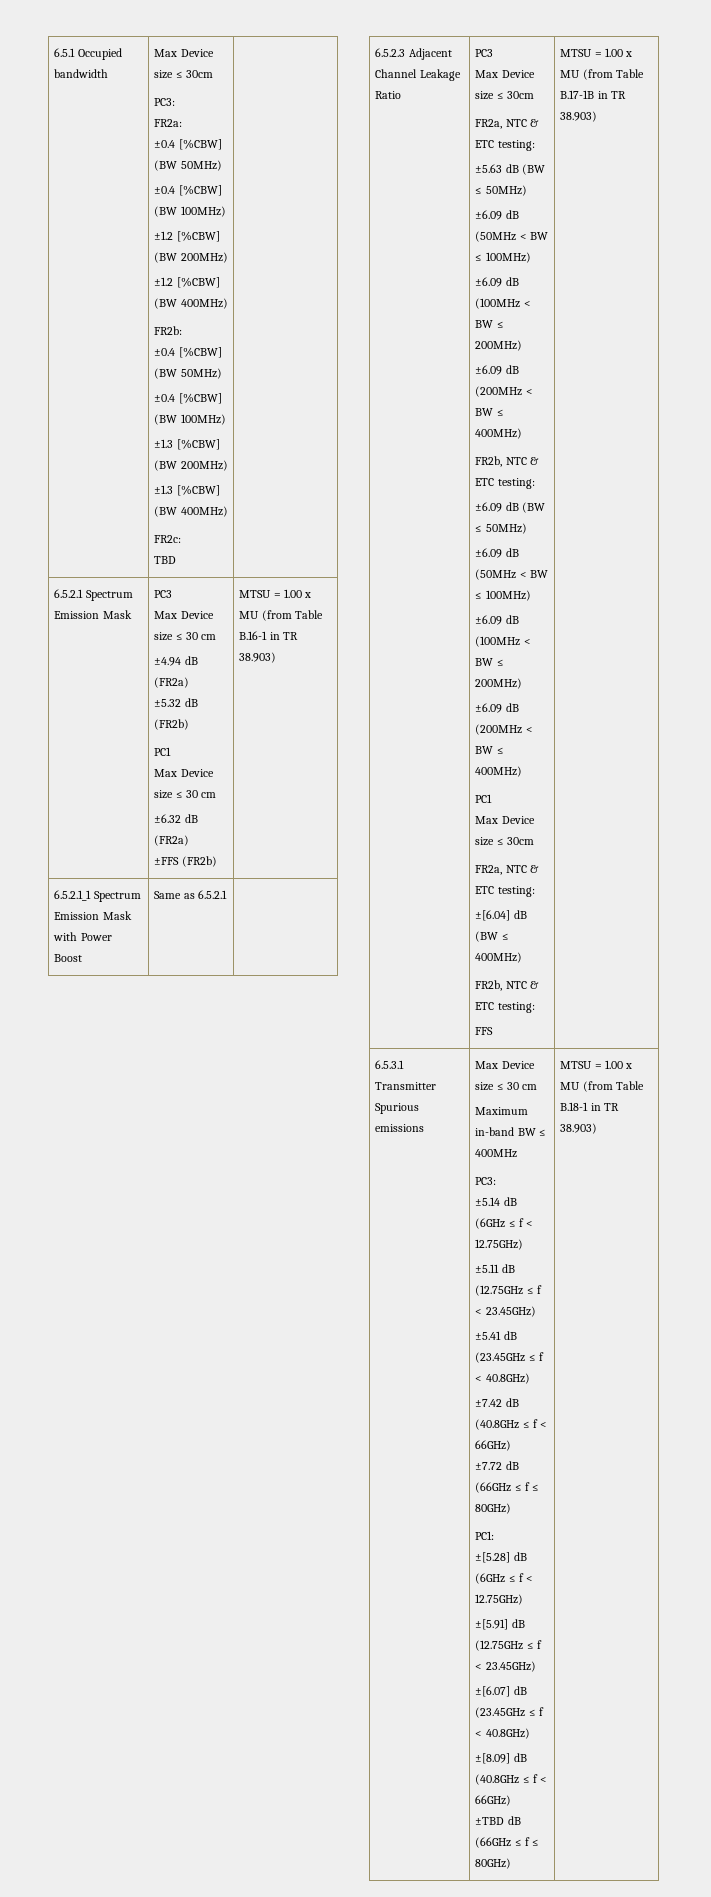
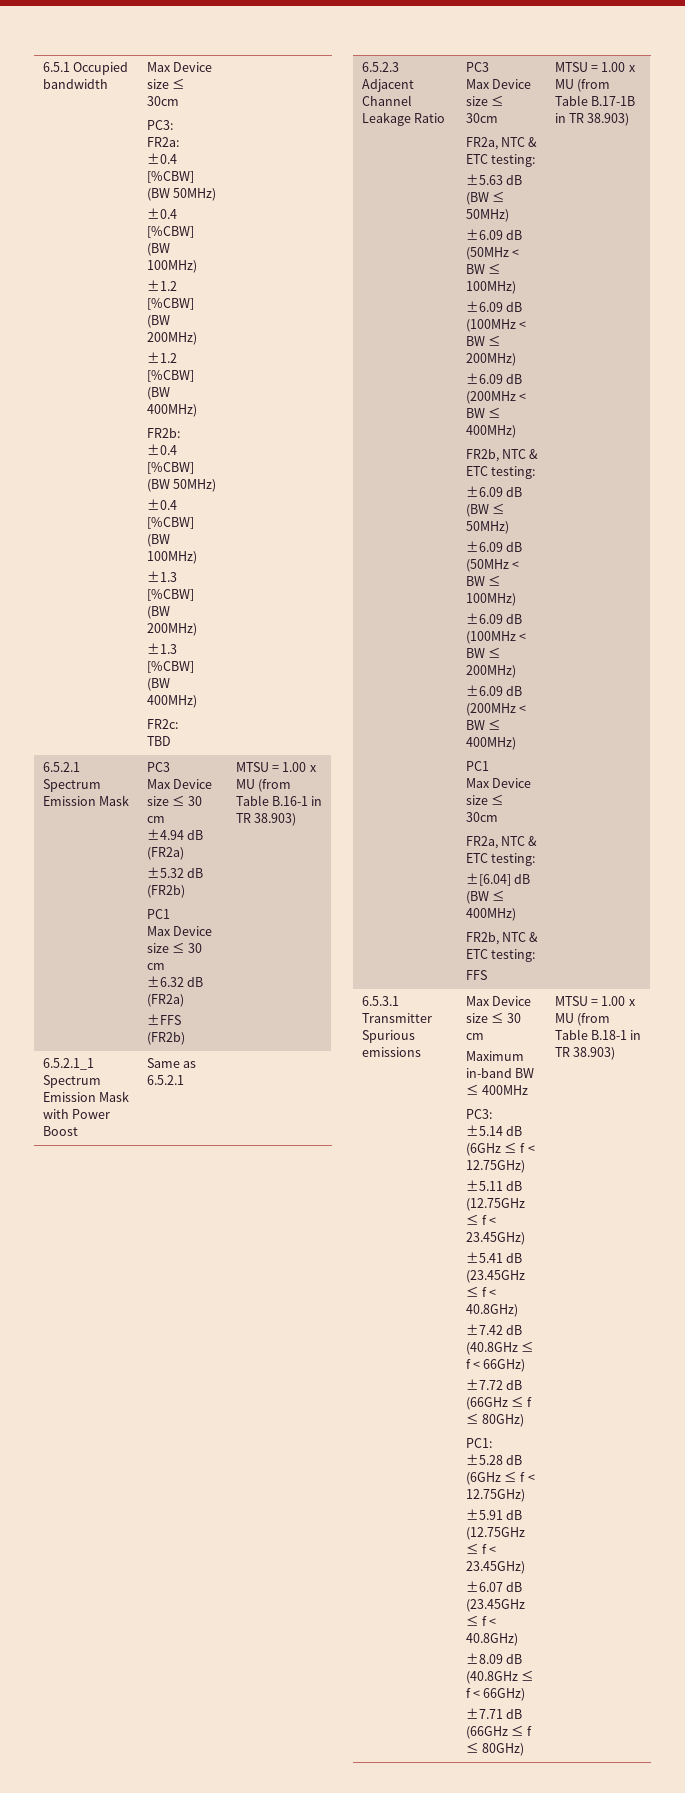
[475,1552,527,1563] [475,1573,534,1584] [475,1594,524,1605] [475,1619,525,1630] [475,1640,542,1651] [475,1661,536,1672] [475,1686,527,1697] [475,1707,544,1718] [475,1728,530,1739] [475,1753,527,1764] [475,1774,548,1785] [475,1795,512,1806] [475,1817,505,1825] ±[5.28] dB (6GHz ≤ f < 12.75GHz) // ±[5.91] dB (12.75GHz ≤ f < 23.45GHz) // ±[6.07] dB (23.45GHz ≤ f < 40.8GHz) // ±[8.09] dB (40.8GHz ≤ f < 66GHz) // ±TBD -> [465,1454,522,1465] [465,1471,535,1485] [465,1489,525,1502] [465,1509,522,1520] [465,1527,525,1540] [465,1543,497,1554] [465,1561,525,1574] [465,1581,522,1592] [465,1599,525,1612] [465,1615,497,1626] [465,1633,518,1646] [465,1653,522,1664] [465,1670,534,1684] [465,1688,526,1701] [465,1708,503,1719] ±5.28 dB (6GHz ≤ f < 12.75GHz) // ±5.91 dB (12.75GHz ≤ f < 23.45GHz) // ±6.07 dB (23.45GHz ≤ f < 40.8GHz) // ±8.09 dB (40.8GHz ≤ f < 66GHz) // ±7.71

